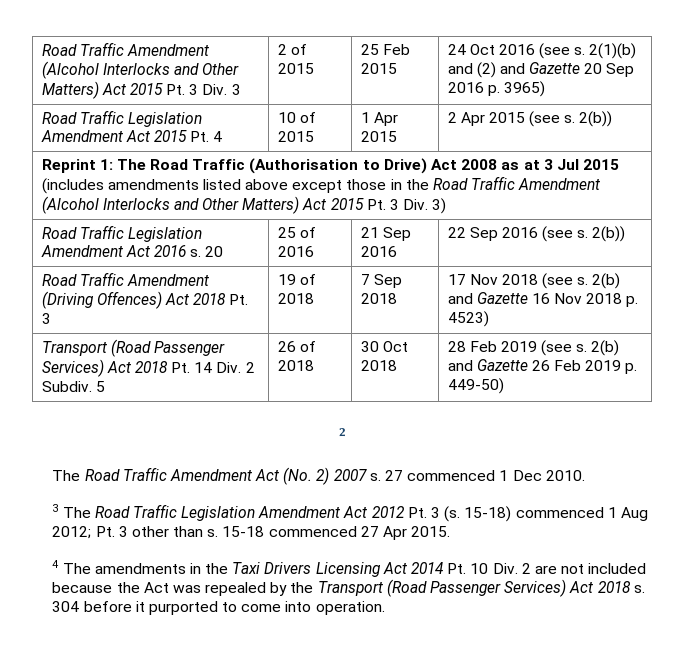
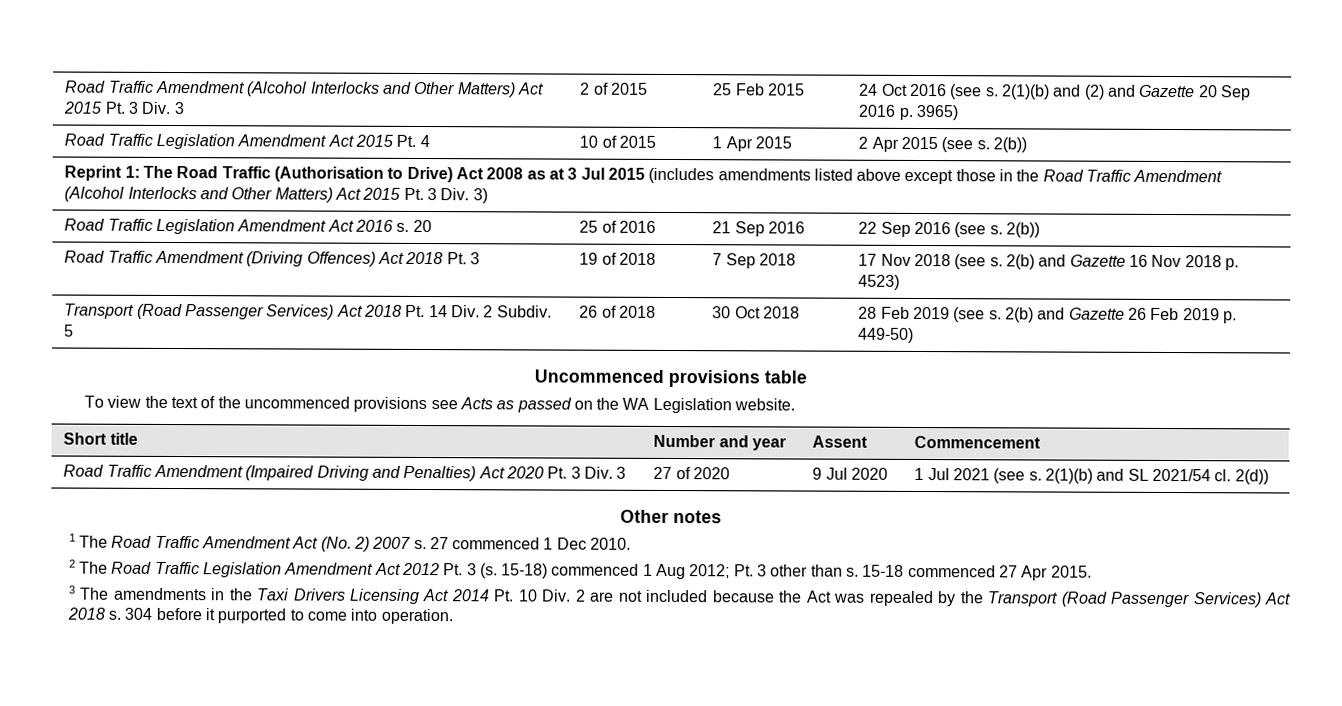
[338,428,346,437] 2 // -> [534,369,807,388] [84,395,796,414] [63,432,138,445] [653,434,787,451] [812,435,869,448] [914,435,1042,449] [63,464,627,482] [653,466,731,480] [812,467,889,480] [914,467,1269,485] [619,509,722,524] [68,533,76,542] Uncommenced provisions table // To view the text of the uncommenced provisions see Acts as passed on the WA Legislation website. // Short title | Number and year | Assent | Commencement // Road Traffic Amendment (Impaired Driving and Penalties) Act 2020 Pt. 3 Div. 3 | 27 of 2020 | 9 Jul 2020 | 1 Jul 2021 (see s. 2(1)(b) and SL 2021/54 cl. 2(d)) // Other notes // 1
[52,504,59,512] 3 -> [68,559,76,568] 2
[52,560,60,568] 4 -> [68,585,76,594] 3

